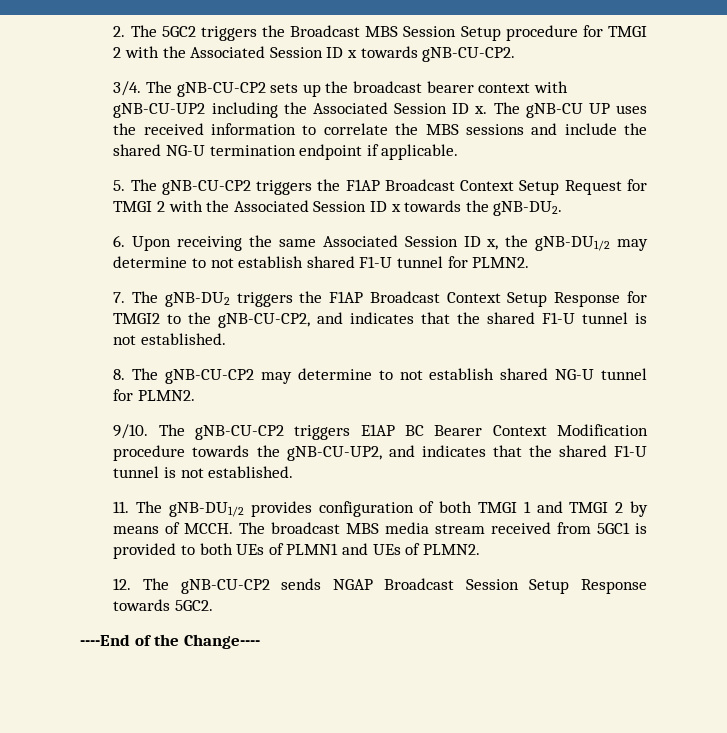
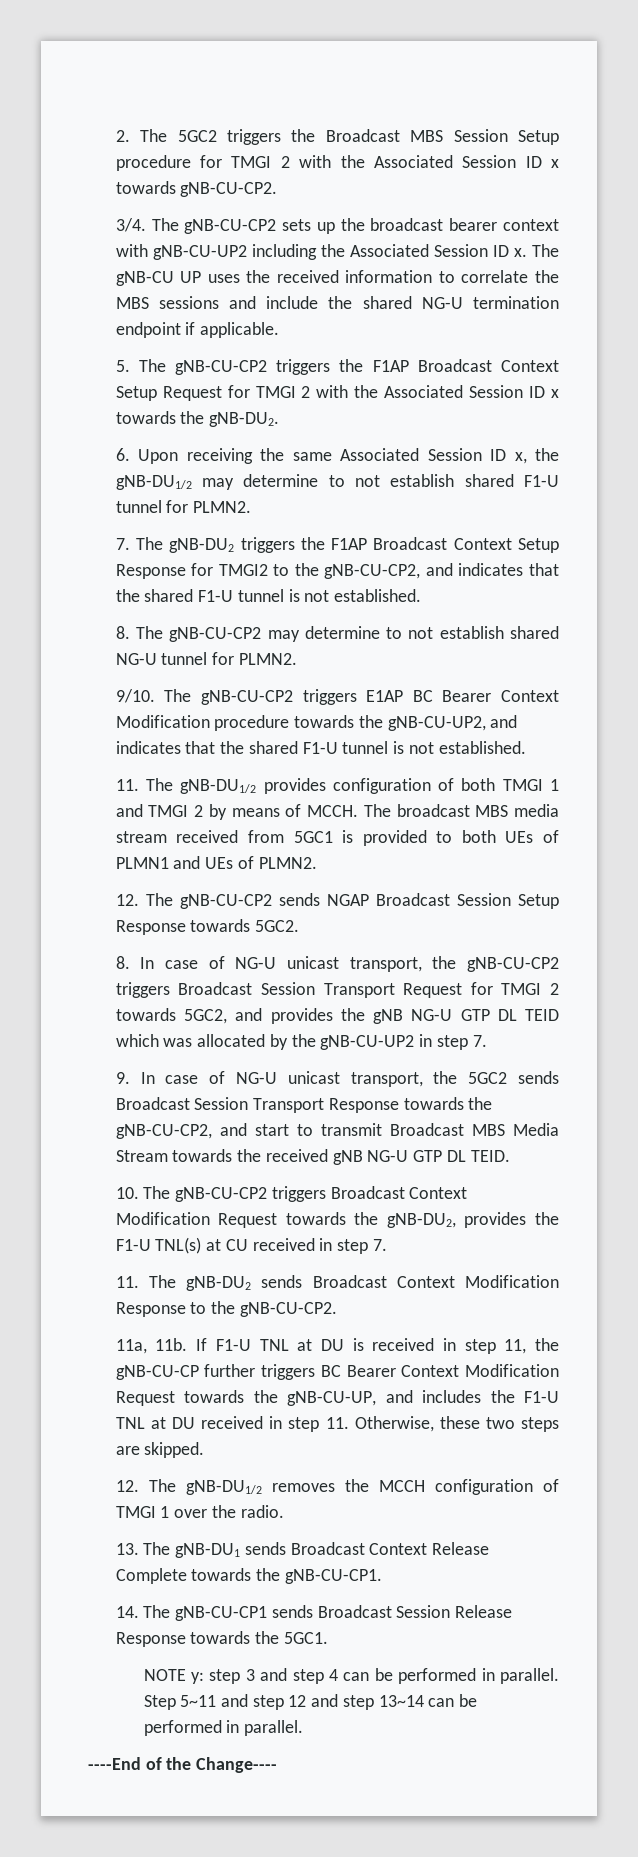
(213, 605) none -> [115,956,559,972] [115,982,559,998] [115,1008,560,1024] [115,1034,487,1050] [115,1071,559,1087] [115,1097,493,1113] [115,1123,559,1139] [115,1149,510,1165] [115,1186,468,1202] [115,1212,560,1228] [115,1237,387,1254] [115,1275,559,1291] [115,1301,337,1317] [115,1338,559,1354] [115,1364,559,1380] [115,1390,560,1406] [115,1416,559,1432] [115,1442,205,1458] [115,1479,559,1495] [115,1505,284,1518] [115,1542,490,1558] [115,1568,382,1584] [115,1605,513,1621] [115,1631,328,1647] [143,1668,560,1684] [143,1694,478,1710] [143,1720,303,1736] // 8. In case of NG-U unicast transport, the gNB-CU-CP2 triggers Broadcast Session Transport Request for TMGI 2 towards 5GC2, and provides the gNB NG-U GTP DL TEID which was allocated by the gNB-CU-UP2 in step 7. // 9. In case of NG-U unicast transport, the 5GC2 sends Broadcast Session Transport Response towards the gNB-CU-CP2, and start to transmit Broadcast MBS Media Stream towards the received gNB NG-U GTP DL TEID. // 10. The gNB-CU-CP2 triggers Broadcast Context Modification Request towards the gNB-DU2, provides the F1-U TNL(s) at CU received in step 7. // 11. The gNB-DU2 sends Broadcast Context Modification Response to the gNB-CU-CP2. // 11a, 11b. If F1-U TNL at DU is received in step 11, the gNB-CU-CP further triggers BC Bearer Context Modification Request towards the gNB-CU-UP, and includes the F1-U TNL at DU received in step 11. Otherwise, these two steps are skipped. // 12. The gNB-DU1/2 removes the MCCH configuration of TMGI 1 over the radio. // 13. The gNB-DU1 sends Broadcast Context Release Complete towards the gNB-CU-CP1. // 14. The gNB-CU-CP1 sends Broadcast Session Release Response towards the 5GC1. // NOTE y: step 3 and step 4 can be performed in parallel. Step 5~11 and step 12 and step 13~14 can be performed in parallel.

